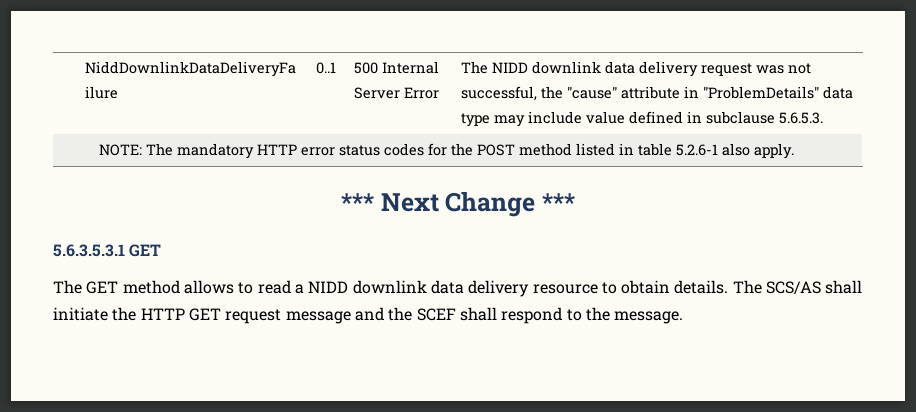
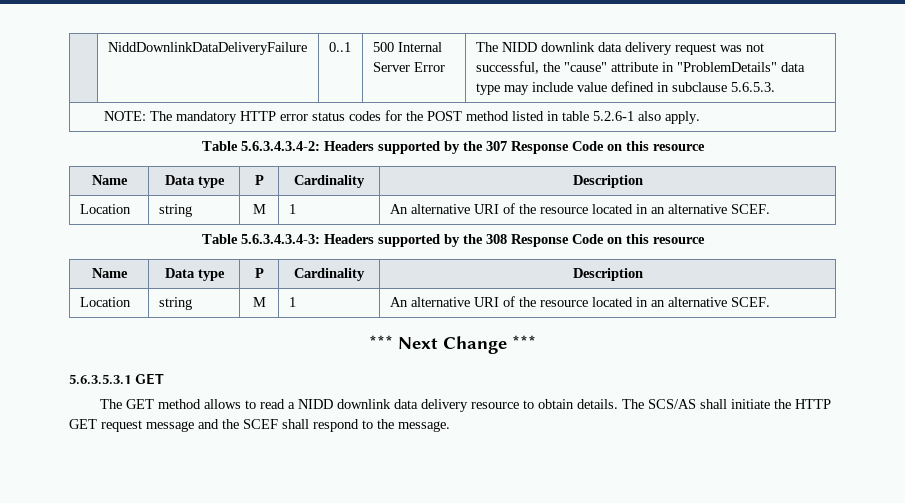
(795, 151) none -> [201,141,705,154] [91,175,128,185] [164,175,225,188] [254,175,264,185] [294,175,365,188] [572,175,643,188] [79,204,131,214] [158,204,192,217] [252,204,266,214] [288,204,296,214] [389,203,770,214] [201,234,705,247] [91,268,128,278] [164,268,225,281] [254,268,264,278] [294,268,365,281] [572,268,643,281] [79,297,131,307] [158,297,192,310] [252,297,266,307] [288,297,296,307] [389,296,770,307] // Table 5.6.3.4.3.4-2: Headers supported by the 307 Response Code on this resource // Name | Data type | P | Cardinality | Description // Location | string | M | 1 | An alternative URI of the resource located in an alternative SCEF. // Table 5.6.3.4.3.4-3: Headers supported by the 308 Response Code on this resource // Name | Data type | P | Cardinality | Description // Location | string | M | 1 | An alternative URI of the resource located in an alternative SCEF.

